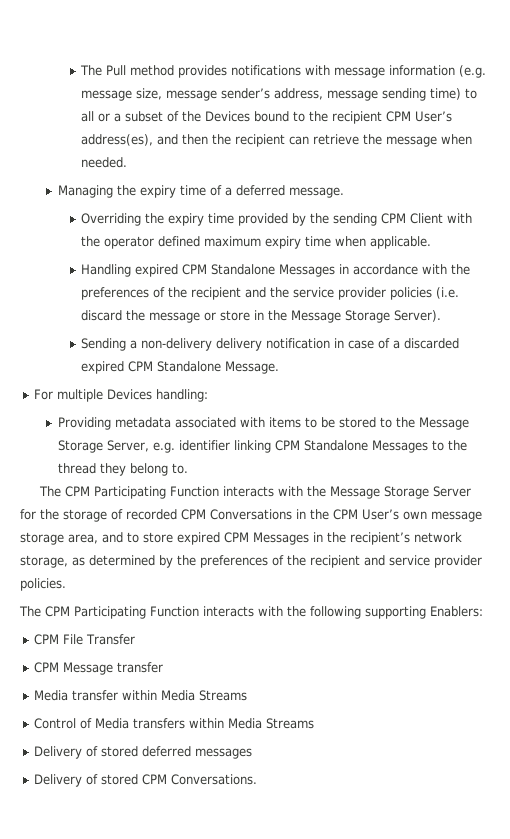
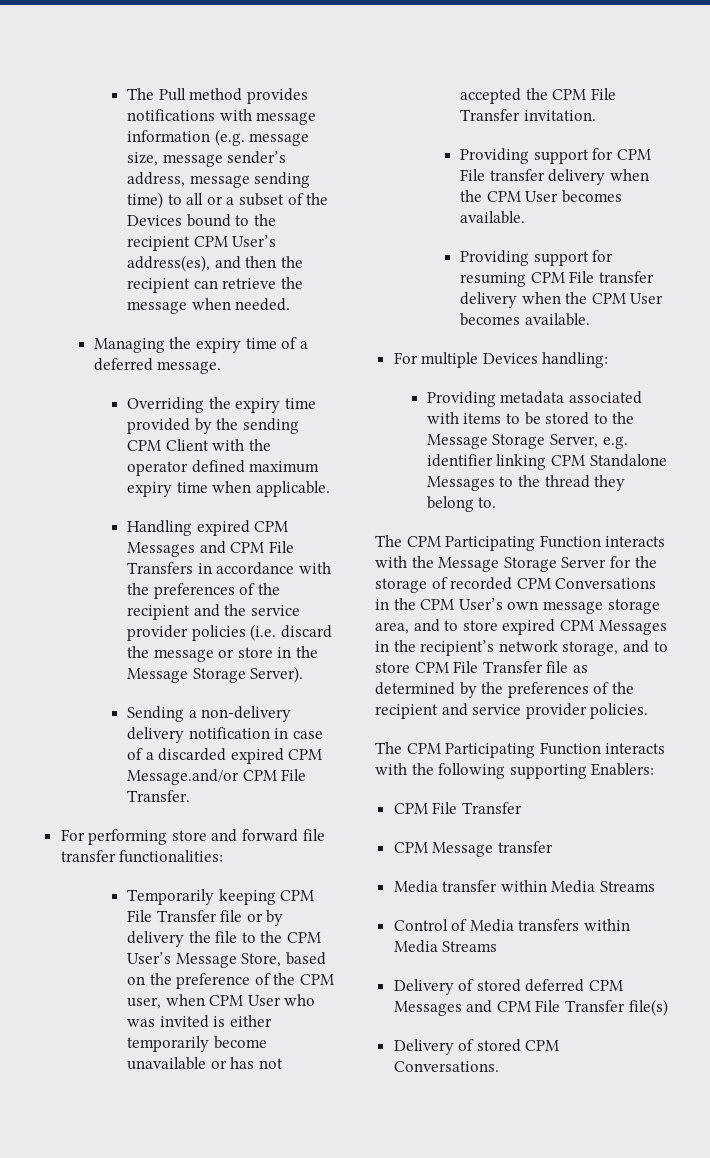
[211,264,336,277] Standalone Messages -> [127,541,294,557] [127,562,194,574] Messages and CPM File Transfers
[157,361,280,374] Standalone Message. -> [127,769,307,785] [127,790,191,802] [60,829,325,845] [60,850,224,863] [127,889,315,905] [127,910,284,926] [127,931,321,947] [127,952,326,968] [127,973,334,989] [127,994,316,1009] [127,1015,272,1028] [127,1036,267,1052] [127,1057,283,1070] [460,88,616,104] [460,109,596,121] [460,148,651,164] [460,169,649,185] [460,190,622,203] [460,211,526,224] [460,250,614,266] [460,271,654,287] [460,292,664,308] [460,313,590,326] Message.and/or CPM File Transfer. // For performing store and forward file transfer functionalities: // Temporarily keeping CPM File Transfer file or by delivery the file to the CPM User’s Message Store, based on the preference of the CPM user, when CPM User who was invited is either temporarily become unavailable or has not accepted the CPM File Transfer invitation. // Providing support for CPM File transfer delivery when the CPM User becomes available. // Providing support for resuming CPM File transfer delivery when the CPM User becomes available.
(68, 561) none -> [622,640,668,653] [375,661,569,673] and to store CPM File Transfer file
[195,748,253,759] messages -> [589,980,624,991] [393,999,668,1016] CPM Messages and CPM File Transfer file(s)

